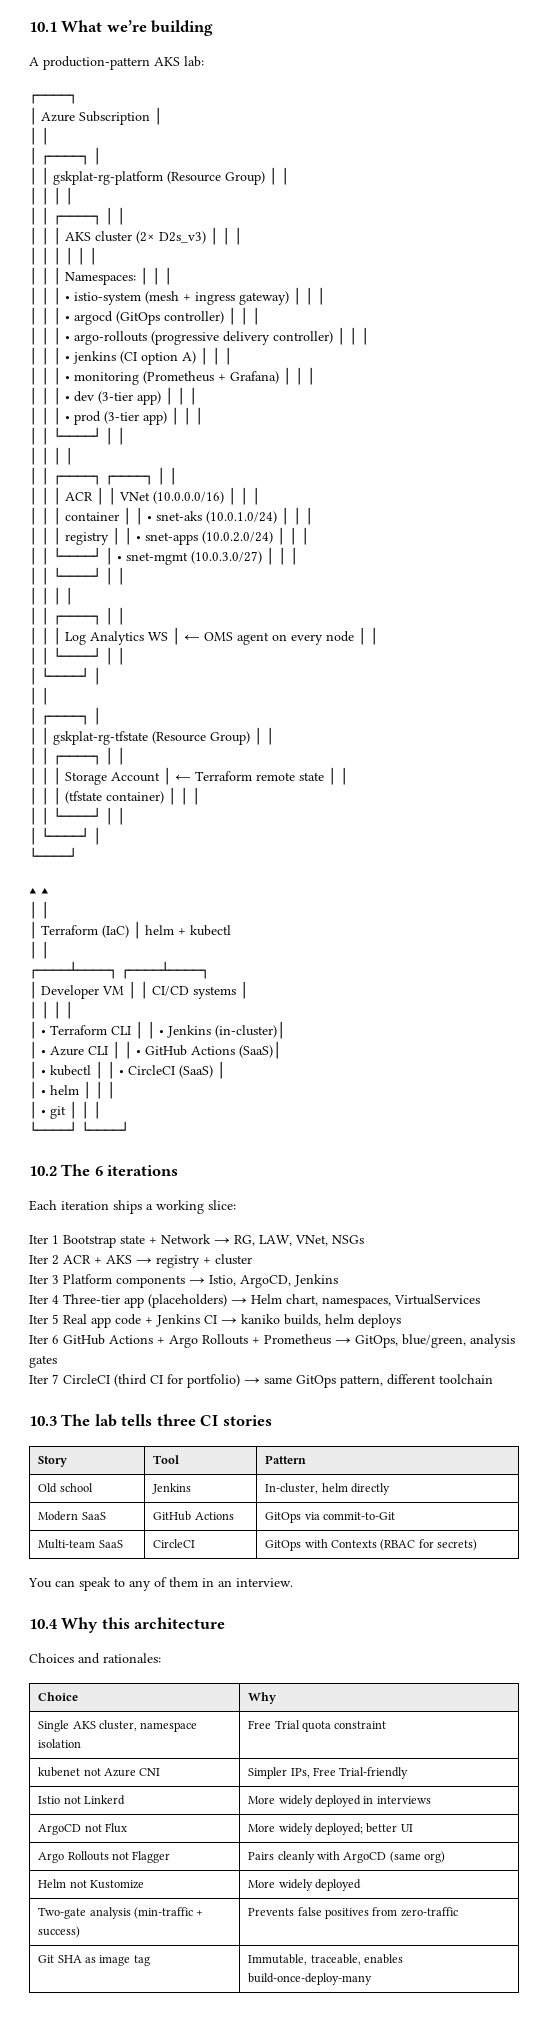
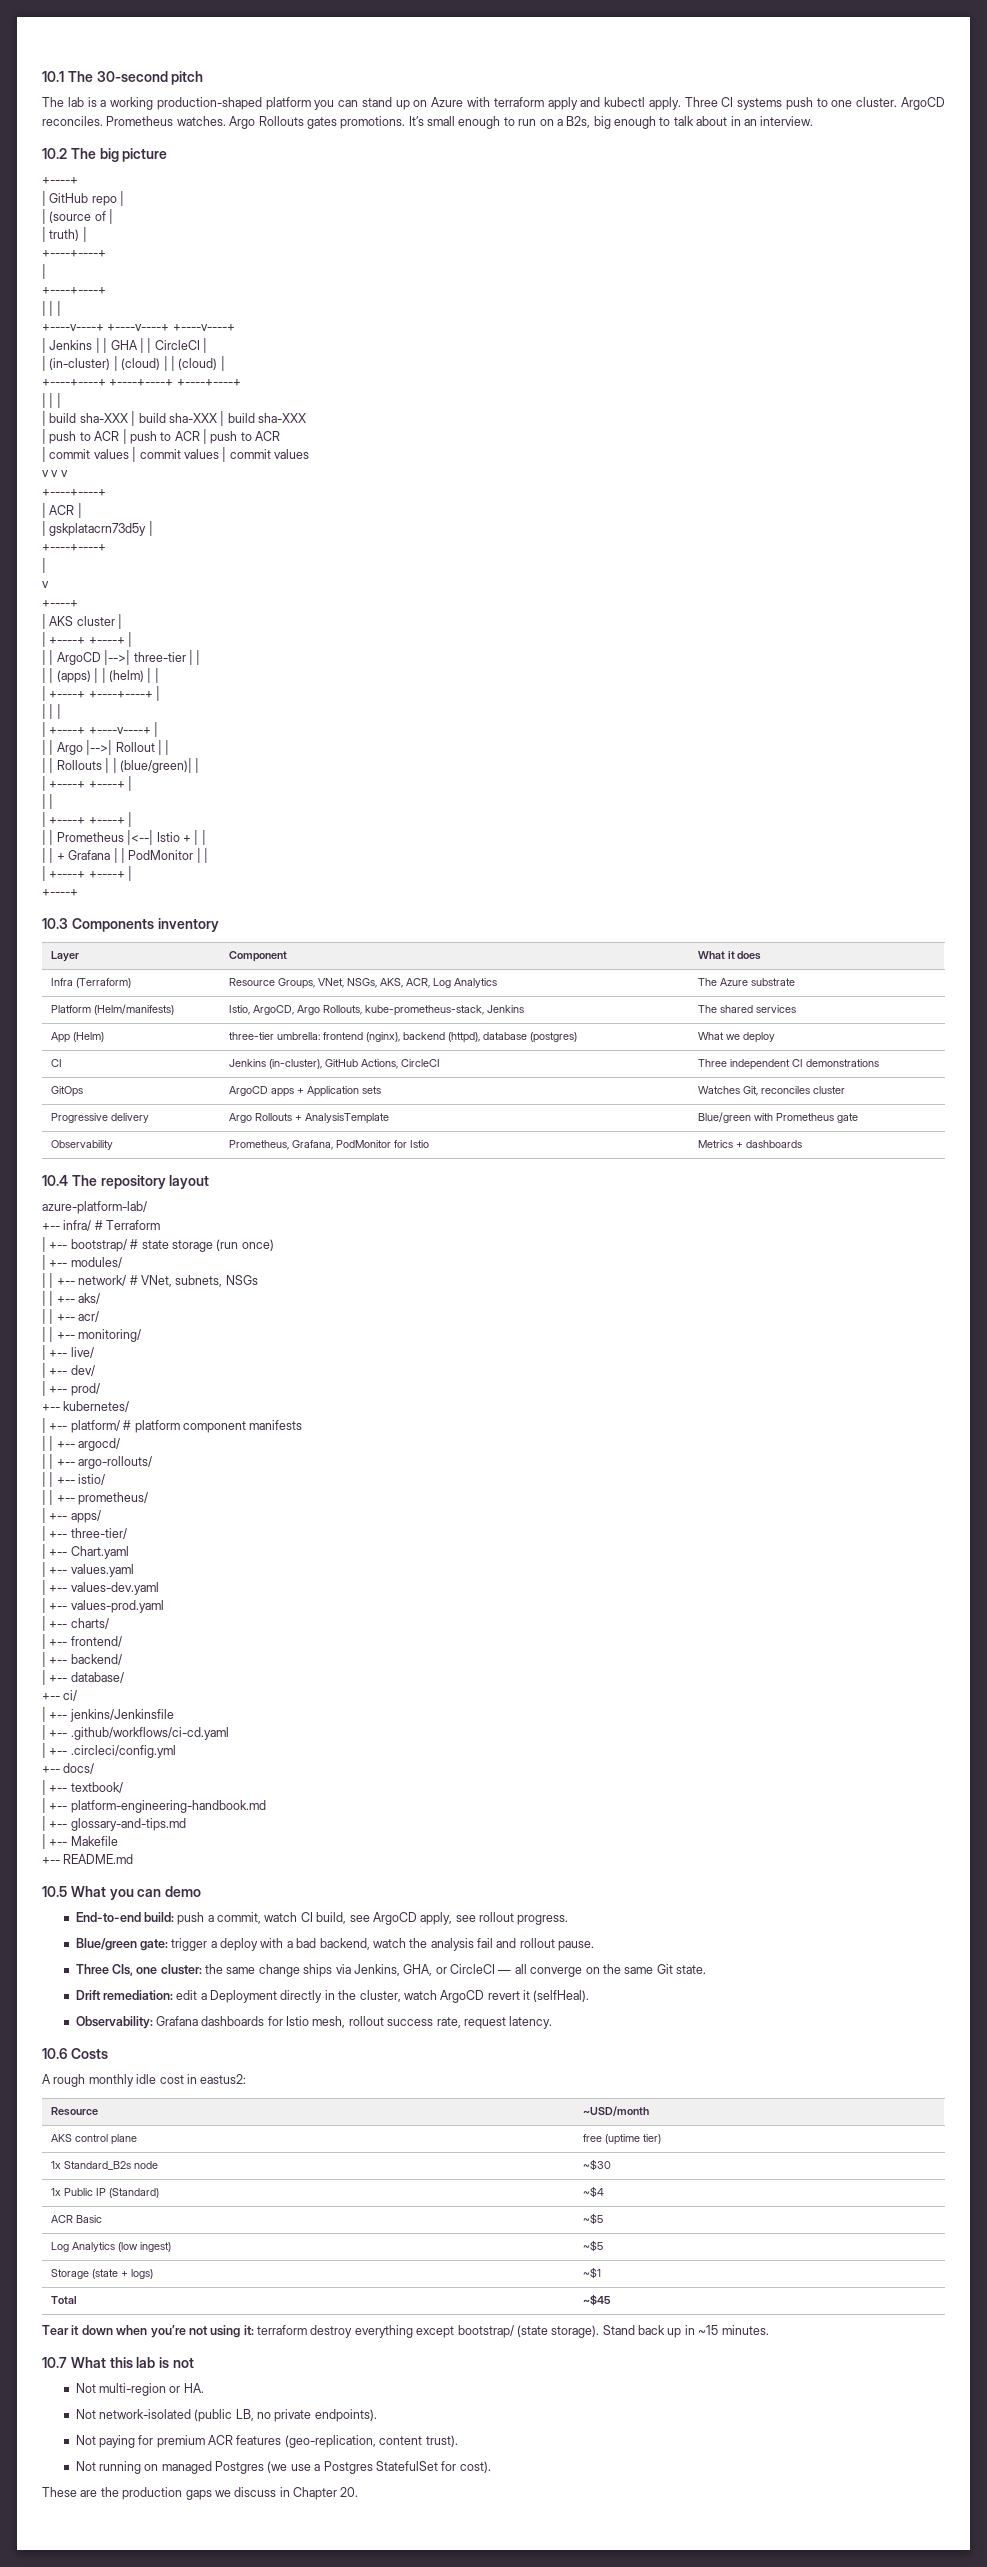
[61,20,214,36] [29,56,204,70] [29,94,77,104] [29,107,162,125] [29,127,49,145] [29,147,101,165] [29,167,289,185] [29,187,73,205] [29,207,125,225] [29,227,242,245] [29,247,97,265] [29,267,172,285] [29,287,325,305] [29,307,260,325] [29,327,369,345] [29,347,232,365] [29,367,315,385] [29,387,197,405] [29,407,203,425] [29,427,125,445] [29,447,73,465] [29,467,177,485] [29,487,260,505] [29,507,313,525] [29,527,309,545] [29,547,298,565] [29,567,125,585] [29,587,73,605] [29,607,125,625] [29,627,378,645] [29,647,125,665] [29,667,101,685] [29,687,49,705] [29,707,101,725] [29,727,274,745] [29,747,125,765] [29,767,348,785] [29,787,200,805] [29,807,125,825] [29,827,101,845] [29,847,77,861] [29,887,49,894] [29,901,49,919] [29,921,231,939] [29,941,49,959] [29,961,209,979] [29,981,248,999] [29,1001,73,1019] [29,1021,285,1039] [29,1041,281,1059] [29,1061,225,1079] [29,1081,115,1099] [29,1101,101,1119] [29,1121,129,1135] [29,1164,179,1176] [29,1200,236,1214] [29,1234,364,1248] [29,1254,252,1268] [29,1274,338,1288] [29,1294,480,1308] [29,1314,401,1328] [29,1334,515,1348] [29,1355,57,1368] [29,1374,493,1388] [29,1414,272,1427] [38,1456,68,1467] [153,1455,180,1464] [265,1455,307,1464] [38,1483,93,1493] [152,1483,192,1494] [265,1483,390,1495] [38,1511,106,1521] [153,1511,234,1521] [265,1512,395,1523] [38,1539,123,1549] [153,1539,196,1548] [265,1539,478,1551] [28,1577,293,1591] [29,1617,226,1633] [29,1653,161,1664] [38,1692,79,1701] [248,1692,277,1704] [38,1720,198,1732] [38,1739,82,1748] [248,1720,387,1732] [38,1767,161,1777] [248,1767,409,1779] [38,1795,125,1805] [248,1795,431,1807] [38,1823,127,1835] [248,1823,413,1835] [38,1851,171,1863] [248,1851,446,1863] [38,1879,144,1889] [248,1879,361,1891] [38,1907,204,1919] [38,1926,81,1938] [248,1907,458,1919] [38,1955,150,1966] [248,1954,403,1965] [248,1973,373,1985] What we’re building // A production-pattern AKS lab: // ┌────┐ // │ Azure Subscription │ // │ │ // │ ┌────┐ │ // │ │ gskplat-rg-platform (Resource Group) │ │ // │ │ │ │ // │ │ ┌────┐ │ │ // │ │ │ AKS cluster (2× D2s_v3) │ │ │ // │ │ │ │ │ │ // │ │ │ Namespaces: │ │ │ // │ │ │ • istio-system (mesh + ingress gateway) │ │ │ // │ │ │ • argocd (GitOps controller) │ │ │ // │ │ │ • argo-rollouts (progressive delivery controller) │ │ │ // │ │ │ • jenkins (CI option A) │ │ │ // │ │ │ • monitoring (Prometheus + Grafana) │ │ │ // │ │ │ • dev (3-tier app) │ │ │ // │ │ │ • prod (3-tier app) │ │ │ // │ │ └────┘ │ │ // │ │ │ │ // │ │ ┌────┐ ┌────┐ │ │ // │ │ │ ACR │ │ VNet (10.0.0.0/16) │ │ │ // │ │ │ container │ │ • snet-aks (10.0.1.0/24) │ │ │ // │ │ │ registry │ │ • snet-apps (10.0.2.0/24) │ │ │ // │ │ └────┘ │ • snet-mgmt (10.0.3.0/27) │ │ │ // │ │ └────┘ │ │ // │ │ │ │ // │ │ ┌────┐ │ │ // │ │ │ Log Analytics WS │ ← OMS agent on every node │ │ // │ │ └────┘ │ │ // │ └────┘ │ // │ │ // │ ┌────┐ │ // │ │ gskplat-rg-tfstate (Resource Group) │ │ // │ │ ┌────┐ │ │ // │ │ │ Storage Account │ ← Terraform remote state │ │ // │ │ │ (tfstate container) │ │ │ // │ │ └────┘ │ │ // │ └────┘ │ // └────┘ // ▲ ▲ // │ │ // │ Terraform (IaC) │ helm + kubectl // │ │ // ┌────┴────┐ ┌────┴────┐ // │ Developer VM │ │ CI/CD systems │ // │ │ │ │ // │ • Terraform CLI │ │ • Jenkins (in-cluster)│ // │ • Azure CLI │ │ • GitHub Actions (SaaS)│ // │ • kubectl │ │ • CircleCI (SaaS) │ // │ • helm │ │ │ // │ • git │ │ │ // └────┘ └────┘ // 10.2 The 6 iterations // Each iteration ships a working slice: // Iter 1 Bootstrap state + Network → RG, LAW, VNet, NSGs // Iter 2 ACR + AKS → registry + cluster // Iter 3 Platform components → Istio, ArgoCD, Jenkins // Iter 4 Three-tier app (placeholders) → Helm chart, namespaces, VirtualServices // Iter 5 Real app code + Jenkins CI → kaniko builds, helm deploys // Iter 6 GitHub Actions + Argo Rollouts + Prometheus → GitOps, blue/green, analysis gates // Iter 7 CircleCI (third CI for portfolio) → same GitOps pattern, different toolchain // 10.3 The lab tells three CI stories // Story | Tool | Pattern // Old school | Jenkins | In-cluster, helm directly // Modern SaaS | GitHub Actions | GitOps via commit-to-Git // Multi-team SaaS | CircleCI | GitOps with Contexts (RBAC for secrets) // You can speak to any of them in an interview. // 10.4 Why this architecture // Choices and rationales: // Choice | Why // Single AKS cluster, namespace isolation | Free Trial quota constraint // kubenet not Azure CNI | Simpler IPs, Free Trial-friendly // Istio not Linkerd | More widely deployed in interviews // ArgoCD not Flux | More widely deployed; better UI // Argo Rollouts not Flagger | Pairs cleanly with ArgoCD (same org) // Helm not Kustomize | More widely deployed // Two-gate analysis (min-traffic + success) | Prevents false positives from zero-traffic // Git SHA as image tag | Immutable, traceable, enables build-once-deploy-many -> [67,71,204,85] [42,97,945,110] [42,116,814,129] [42,148,168,162] [42,177,78,184] [42,191,125,206] [42,209,114,224] [42,227,87,242] [42,250,106,257] [42,264,46,279] [42,287,106,294] [42,301,61,316] [42,324,235,331] [42,338,207,353] [42,356,225,371] [42,379,241,386] [42,393,61,408] [42,411,306,426] [42,429,281,444] [42,447,309,462] [42,470,68,477] [42,489,106,496] [42,503,82,518] [42,521,153,536] [42,544,106,551] [42,558,46,573] [42,581,49,588] [42,600,78,607] [42,614,123,629] [42,632,133,647] [42,650,201,665] [42,668,159,683] [42,686,161,701] [42,704,61,719] [42,722,159,737] [42,740,170,755] [42,758,200,773] [42,776,133,791] [42,794,54,809] [42,812,133,827] [42,830,206,845] [42,848,208,863] [42,866,133,881] [42,889,78,896] [42,918,219,932] [50,951,79,962] [228,951,287,962] [697,951,762,960] [50,978,131,988] [228,978,497,989] [697,978,795,986] [50,1004,174,1015] [228,1005,524,1016] [697,1005,796,1013] [50,1032,104,1043] [228,1032,577,1043] [697,1032,775,1043] [50,1059,62,1067] [228,1059,440,1069] [697,1059,879,1070] [50,1086,83,1097] [228,1086,381,1097] [697,1086,845,1096] [50,1113,149,1123] [228,1113,389,1124] [697,1112,858,1123] [50,1140,113,1150] [228,1140,429,1150] [697,1140,802,1148] [42,1175,210,1189] [42,1201,147,1214] [42,1220,161,1231] [42,1237,274,1252] [42,1255,122,1270] [42,1273,258,1288] [42,1291,101,1306] [42,1309,100,1324] [42,1327,142,1342] [42,1345,94,1360] [42,1363,95,1378] [42,1381,100,1396] [42,1401,130,1412] [42,1418,303,1433] [42,1436,121,1451] [42,1454,153,1469] [42,1472,106,1487] [42,1490,149,1505] [42,1508,101,1523] [42,1526,127,1541] [42,1544,129,1559] [42,1562,134,1577] [42,1580,159,1595] [42,1598,164,1613] [42,1616,109,1631] [42,1634,122,1649] [42,1652,122,1667] [42,1670,124,1685] [42,1690,78,1701] [42,1707,174,1722] [42,1725,229,1740] [42,1743,176,1758] [42,1763,95,1774] [42,1780,123,1795] [42,1798,266,1813] [42,1816,186,1831] [42,1834,118,1849] [42,1854,134,1864] [42,1886,202,1900] [75,1912,569,1925] [75,1938,595,1951] [75,1964,707,1977] [75,1990,590,2003] [75,2016,553,2029] [42,2048,108,2059] [42,2074,247,2087] [50,2107,98,2116] [582,2106,649,2116] [50,2134,137,2145] [582,2134,661,2145] [50,2161,158,2170] [582,2159,611,2171] [50,2188,159,2198] [582,2186,604,2198] [50,2215,102,2223] [582,2213,603,2225] [50,2242,171,2252] [582,2240,603,2252] [50,2269,153,2279] [582,2267,601,2279] [50,2296,77,2304] [582,2294,611,2306] [42,2325,769,2338] [42,2357,194,2368] [75,2383,204,2396] [75,2409,377,2422] [75,2435,458,2448] [75,2461,491,2474] [42,2487,359,2500] The 30-second pitch // The lab is a working production-shaped platform you can stand up on Azure with terraform apply and kubectl apply. Three CI systems push to one cluster. ArgoCD reconciles. Prometheus watches. Argo Rollouts gates promotions. It’s small enough to run on a B2s, big enough to talk about in an interview. // 10.2 The big picture // +----+ // | GitHub repo | // | (source of | // | truth) | // +----+----+ // | // +----+----+ // | | | // +----v----+ +----v----+ +----v----+ // | Jenkins | | GHA | | CircleCI | // | (in-cluster) | (cloud) | | (cloud) | // +----+----+ +----+----+ +----+----+ // | | | // | build sha-XXX | build sha-XXX | build sha-XXX // | push to ACR | push to ACR | push to ACR // | commit values | commit values | commit values // v v v // +----+----+ // | ACR | // | gskplatacrn73d5y | // +----+----+ // | // v // +----+ // | AKS cluster | // | +----+ +----+ | // | | ArgoCD |-->| three-tier | | // | | (apps) | | (helm) | | // | +----+ +----+----+ | // | | | // | +----+ +----v----+ | // | | Argo |-->| Rollout | | // | | Rollouts | | (blue/green)| | // | +----+ +----+ | // | | // | +----+ +----+ | // | | Prometheus |<--| Istio + | | // | | + Grafana | | PodMonitor | | // | +----+ +----+ | // +----+ // 10.3 Components inventory // Layer | Component | What it does // Infra (Terraform) | Resource Groups, VNet, NSGs, AKS, ACR, Log Analytics | The Azure substrate // Platform (Helm/manifests) | Istio, ArgoCD, Argo Rollouts, kube-prometheus-stack, Jenkins | The shared services // App (Helm) | three-tier umbrella: frontend (nginx), backend (httpd), database (postgres) | What we deploy // CI | Jenkins (in-cluster), GitHub Actions, CircleCI | Three independent CI demonstrations // GitOps | ArgoCD apps + Application sets | Watches Git, reconciles cluster // Progressive delivery | Argo Rollouts + AnalysisTemplate | Blue/green with Prometheus gate // Observability | Prometheus, Grafana, PodMonitor for Istio | Metrics + dashboards // 10.4 The repository layout // azure-platform-lab/ // +-- infra/ # Terraform // | +-- bootstrap/ # state storage (run once) // | +-- modules/ // | | +-- network/ # VNet, subnets, NSGs // | | +-- aks/ // | | +-- acr/ // | | +-- monitoring/ // | +-- live/ // | +-- dev/ // | +-- prod/ // +-- kubernetes/ // | +-- platform/ # platform component manifests // | | +-- argocd/ // | | +-- argo-rollouts/ // | | +-- istio/ // | | +-- prometheus/ // | +-- apps/ // | +-- three-tier/ // | +-- Chart.yaml // | +-- values.yaml // | +-- values-dev.yaml // | +-- values-prod.yaml // | +-- charts/ // | +-- frontend/ // | +-- backend/ // | +-- database/ // +-- ci/ // | +-- jenkins/Jenkinsfile // | +-- .github/workflows/ci-cd.yaml // | +-- .circleci/config.yml // +-- docs/ // | +-- textbook/ // | +-- platform-engineering-handbook.md // | +-- glossary-and-tips.md // | +-- Makefile // +-- README.md // 10.5 What you can demo // End-to-end build: push a commit, watch CI build, see ArgoCD apply, see rollout progress. // Blue/green gate: trigger a deploy with a bad backend, watch the analysis fail and rollout pause. // Three CIs, one cluster: the same change ships via Jenkins, GHA, or CircleCI — all converge on the same Git state. // Drift remediation: edit a Deployment directly in the cluster, watch ArgoCD revert it (selfHeal). // Observability: Grafana dashboards for Istio mesh, rollout success rate, request latency. // 10.6 Costs // A rough monthly idle cost in eastus2: // Resource | ~USD/month // AKS control plane | free (uptime tier) // 1x Standard_B2s node | ~$30 // 1x Public IP (Standard) | ~$4 // ACR Basic | ~$5 // Log Analytics (low ingest) | ~$5 // Storage (state + logs) | ~$1 // Total | ~$45 // Tear it down when you’re not using it: terraform destroy everything except bootstrap/ (state storage). Stand back up in ~15 minutes. // 10.7 What this lab is not // Not multi-region or HA. // Not network-isolated (public LB, no private endpoints). // Not paying for premium ACR features (geo-replication, content trust). // Not running on managed Postgres (we use a Postgres StatefulSet for cost). // These are the production gaps we discuss in Chapter 20.

